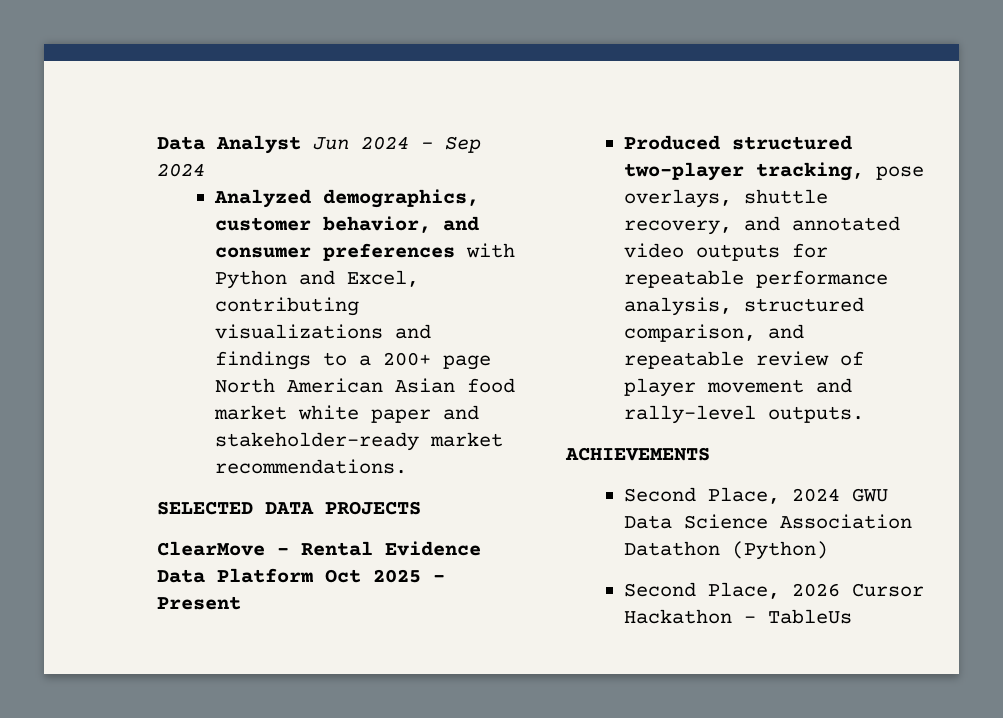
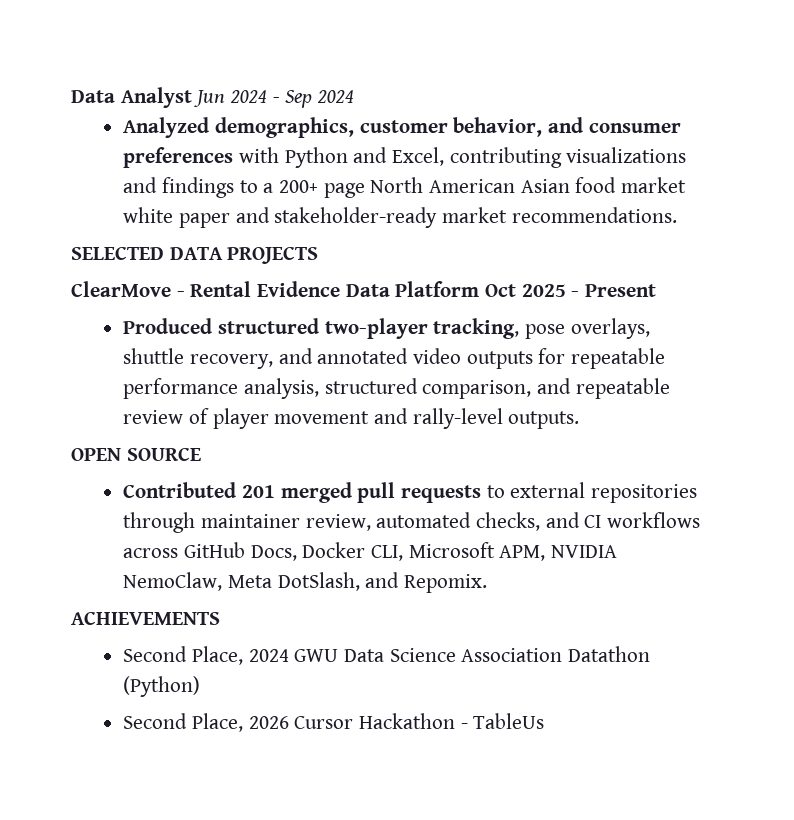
(865, 414) none -> [71,448,201,461] [123,482,697,503] [123,512,700,533] [123,542,617,561] [123,572,487,593] // OPEN SOURCE // Contributed 201 merged pull requests to external repositories through maintainer review, automated checks, and CI workflows across GitHub Docs, Docker CLI, Microsoft APM, NVIDIA NemoClaw, Meta DotSlash, and Repomix.

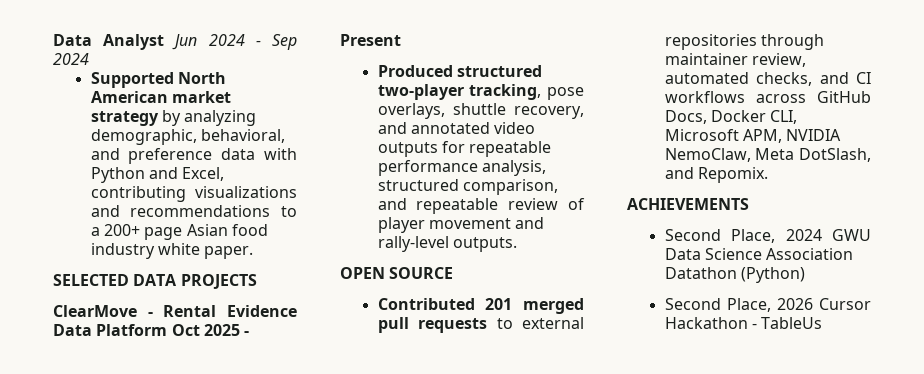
[123,117,681,138] [123,147,234,168] Analyzed demographics, customer behavior, and consumer preferences -> [90,72,226,88] [90,91,231,103] [90,110,257,126] [90,129,285,145] [90,148,256,164] Supported North American market strategy by analyzing demographic, behavioral, and preference data
[161,177,234,198] findings -> [130,205,271,217] recommendations
[370,177,686,193] [123,207,677,228] North American Asian food market white paper and stakeholder-ready market recommendations. -> [186,224,268,236] [90,243,254,259] Asian food industry white paper.

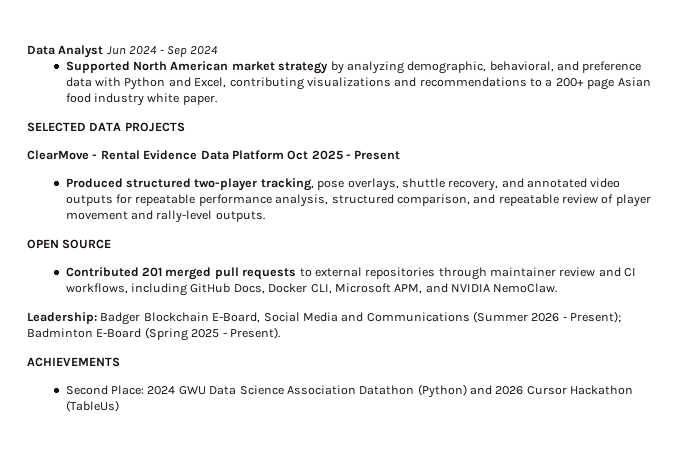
[751,53,806,67] [664,72,871,86] [664,91,806,103] review, automated checks, and CI workflows across -> [559,267,637,277] [65,283,188,296] review and CI workflows, including
[786,129,842,141] [664,148,871,162] [664,167,768,183] NVIDIA NemoClaw, Meta DotSlash, and Repomix. -> [425,283,558,293] [27,311,622,325] [27,327,280,341] and NVIDIA NemoClaw. // Leadership: Badger Blockchain E-Board, Social Media and Communications (Summer 2026 - Present); Badminton E-Board (Spring 2025 - Present).
[731,229,776,243] Place, -> [111,385,145,395] Place:
[664,298,771,312] // Second Place, -> [470,385,493,395] and
[751,317,823,329] - TableUs -> [65,400,119,412] (TableUs)

